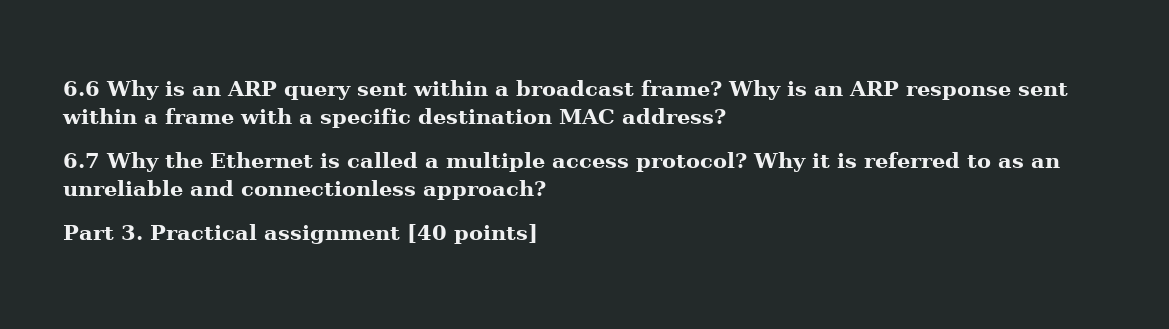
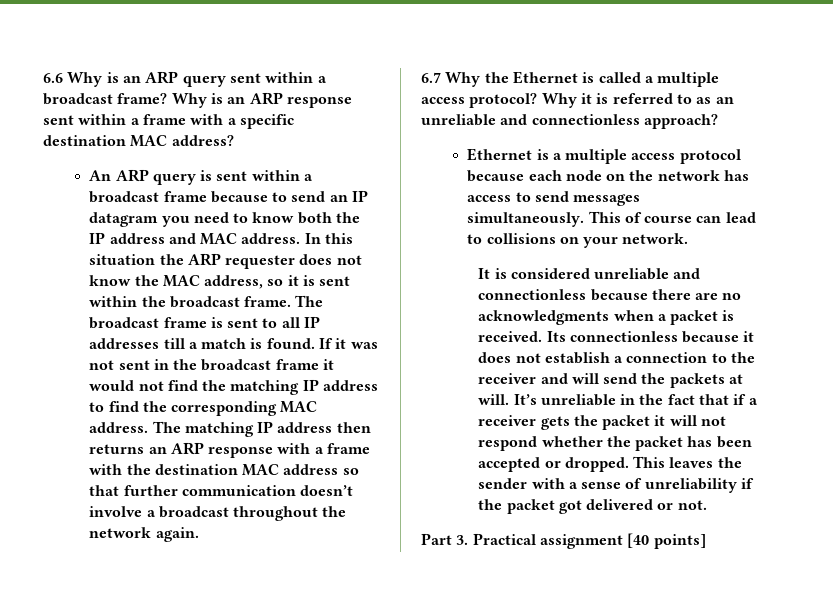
(726, 116) none -> [89,169,314,185] [89,190,369,203] [89,212,361,227] [89,232,354,245] [89,253,362,269] [89,275,351,289] [89,295,324,308] [89,316,321,329] [89,338,378,349] [89,359,335,371] [89,379,379,395] [89,401,318,416] [89,421,371,437] [89,442,371,458] [89,464,359,476] [89,485,354,496] [89,506,347,521] [89,527,199,542] // An ARP query is sent within a broadcast frame because to send an IP datagram you need to know both the IP address and MAC address. In this situation the ARP requester does not know the MAC address, so it is sent within the broadcast frame. The broadcast frame is sent to all IP addresses till a match is found. If it was not sent in the broadcast frame it would not find the matching IP address to find the corresponding MAC address. The matching IP address then returns an ARP response with a frame with the destination MAC address so that further communication doesn’t involve a broadcast throughout the network again.
(546, 190) none -> [467,148,741,164] [467,170,750,182] [467,191,641,206] [467,211,756,227] [467,233,689,248] [478,268,701,280] [478,289,742,301] [478,310,735,325] [478,331,755,343] [478,352,756,364] [478,373,744,388] [478,394,758,406] [478,415,727,430] [478,436,752,451] [478,456,742,472] [478,478,755,493] [478,499,707,514] // Ethernet is a multiple access protocol because each node on the network has access to send messages simultaneously. This of course can lead to collisions on your network. // It is considered unreliable and connectionless because there are no acknowledgments when a packet is received. Its connectionless because it does not establish a connection to the receiver and will send the packets at will. It’s unreliable in the fact that if a receiver gets the packet it will not respond whether the packet has been accepted or dropped. This leaves the sender with a sense of unreliability if the packet got delivered or not.

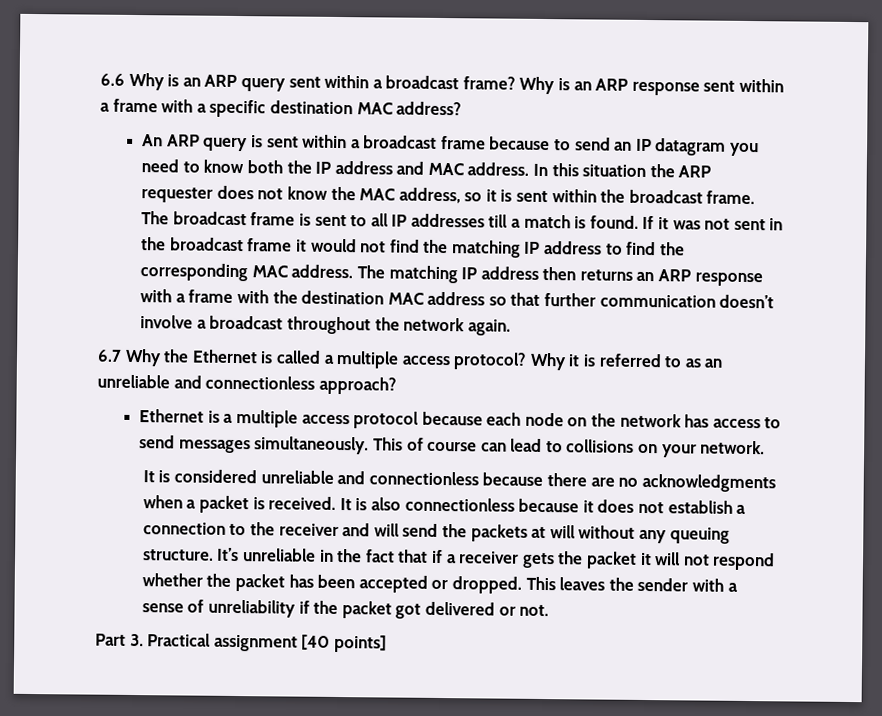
[546,331,566,342] Its -> [339,497,402,511] It is also
[478,394,510,405] will. -> [549,525,730,544] [142,549,214,561] will without any queuing structure.

